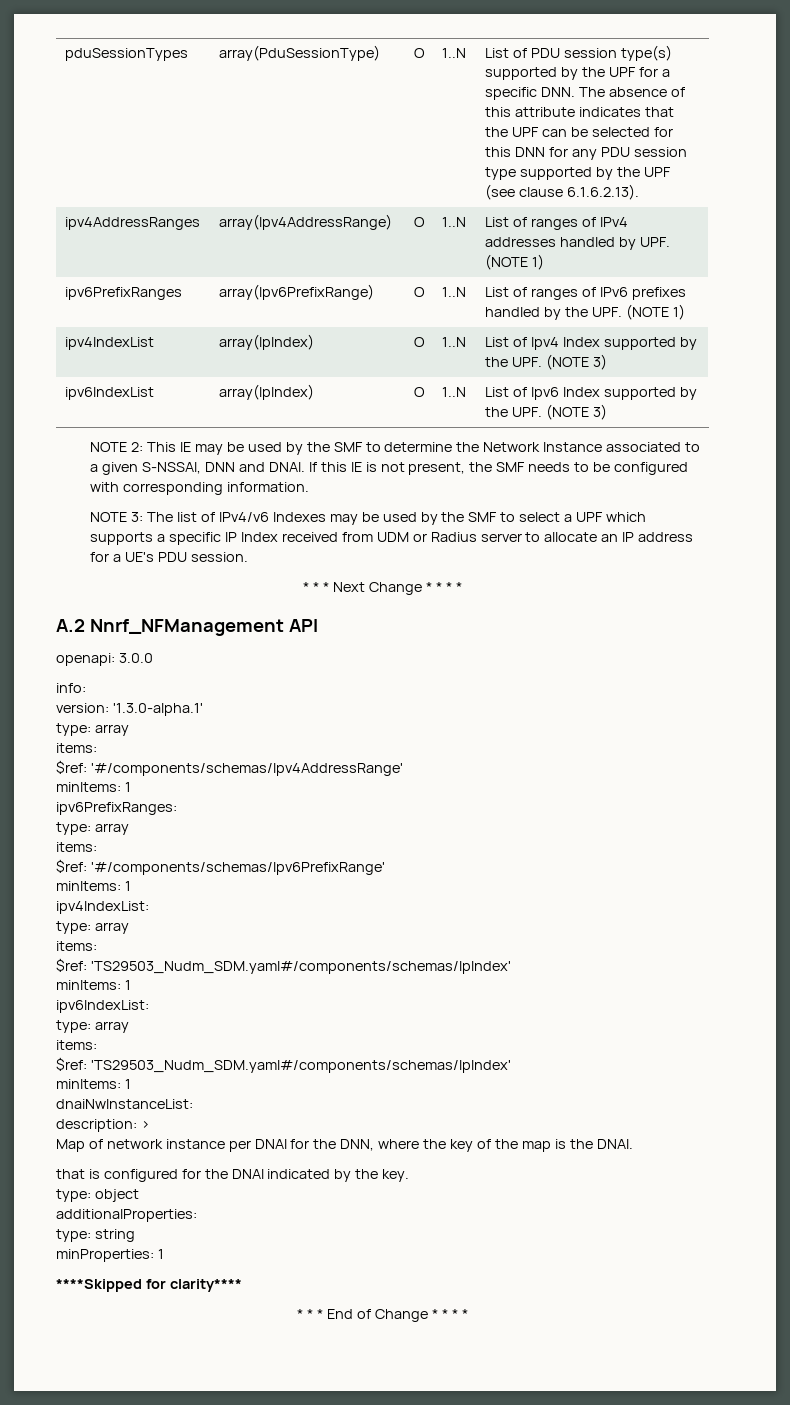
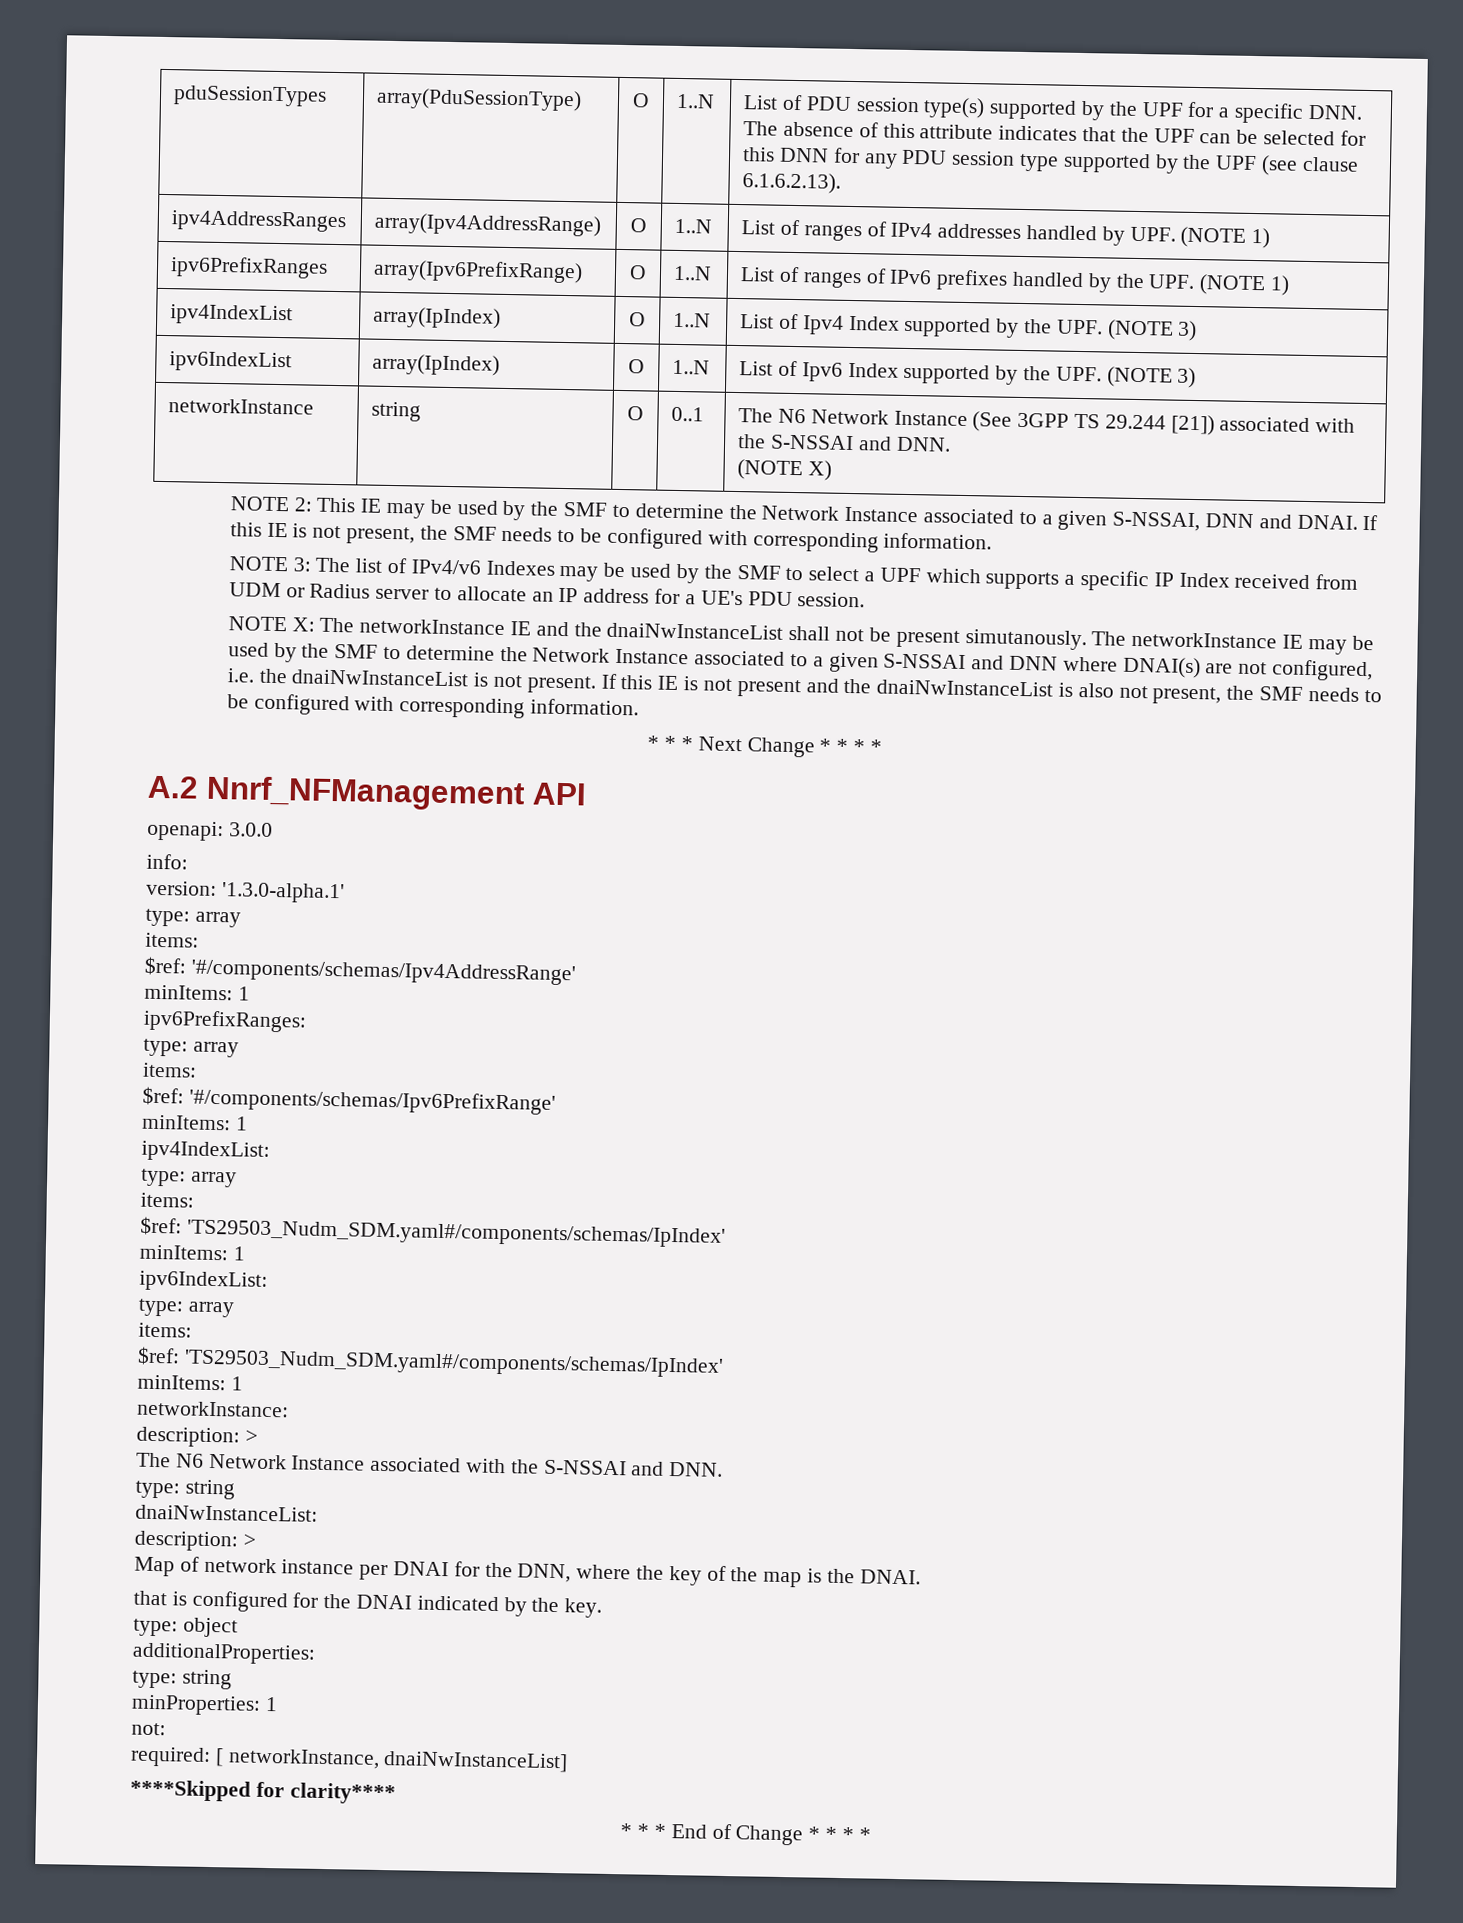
(608, 412) none -> [168,398,315,415] [371,401,422,422] [627,406,644,421] [671,406,705,422] [738,408,1356,436] [737,434,951,452] [737,459,832,481] // networkInstance | string | O | 0..1 | The N6 Network Instance (See 3GPP TS 29.244 [21]) associated with the S-NSSAI and DNN. // (NOTE X)
(249, 557) none -> [227,616,1374,655] [227,642,1373,682] [226,668,1382,705] [226,693,640,719] // NOTE X: The networkInstance IE and the dnaiNwInstanceList shall not be present simutanously. The networkInstance IE may be used by the SMF to determine the Network Instance associated to a given S-NSSAI and DNN where DNAI(s) are not configured, i.e. the dnaiNwInstanceList is not present. If this IE is not present and the dnaiNwInstanceList is also not present, the SMF needs to be configured with corresponding information.
(131, 1084) none -> [137,1400,289,1418] [136,1426,258,1448] [136,1452,724,1477] [135,1479,235,1500] // networkInstance: // description: > // The N6 Network Instance associated with the S-NSSAI and DNN. // type: string
(164, 1254) none -> [131,1722,166,1736] [130,1746,569,1773] // not: // required: [ networkInstance, dnaiNwInstanceList]

